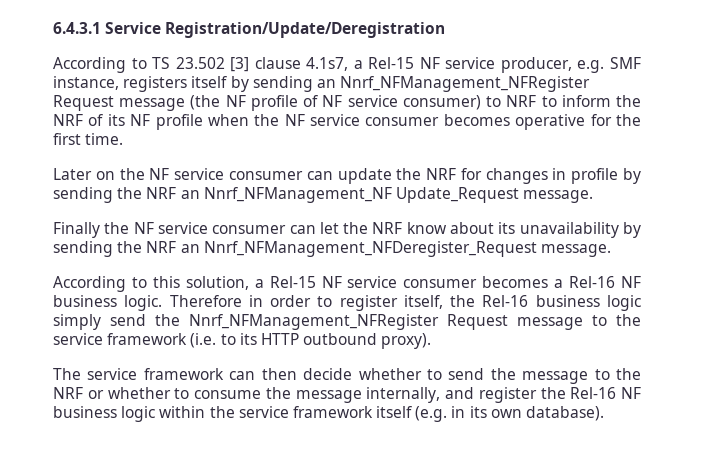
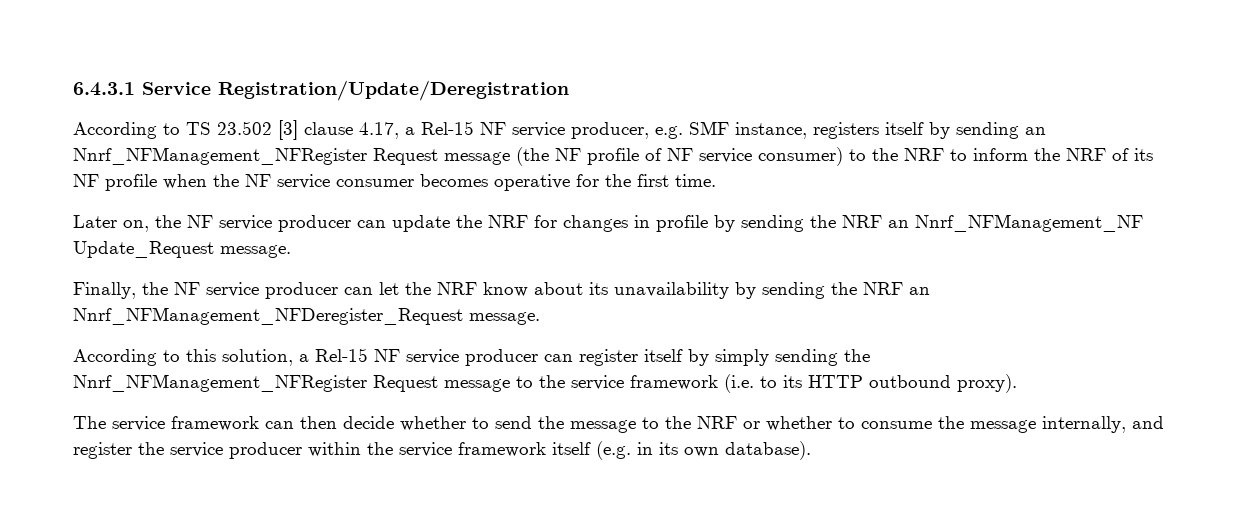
[306,57,349,71] 4.1s7, -> [359,122,399,139] 4.17,
(502, 101) none -> [872,148,898,161] the
[95,168,303,180] on the NF service consumer -> [123,215,351,232] on, the NF service producer
[53,222,287,238] Finally the NF service consumer -> [73,282,338,299] Finally, the NF service producer
[403,276,641,288] [53,295,641,311] [53,314,146,330] consumer becomes a Rel-16 NF business logic. Therefore in order to register itself, the Rel-16 business logic simply send -> [465,349,838,366] producer can register itself by simply sending
[570,387,641,399] [53,406,156,422] Rel-16 NF business logic -> [170,442,302,459] service producer

